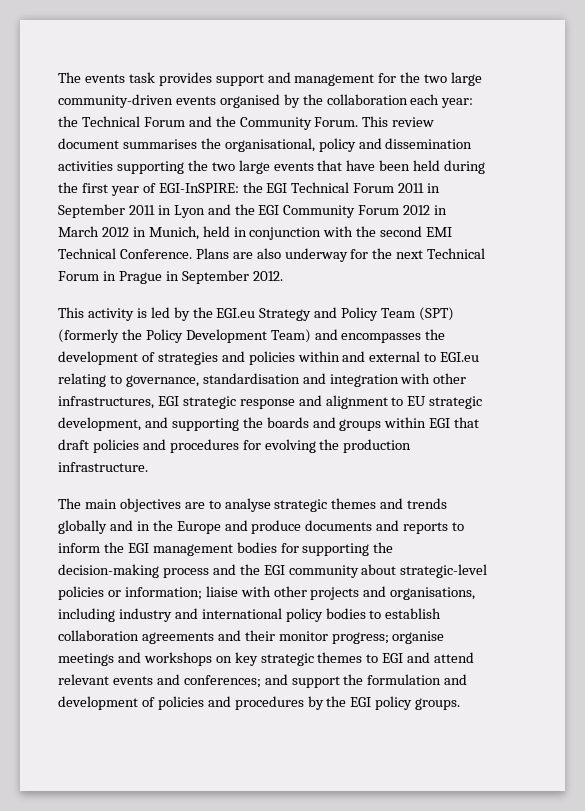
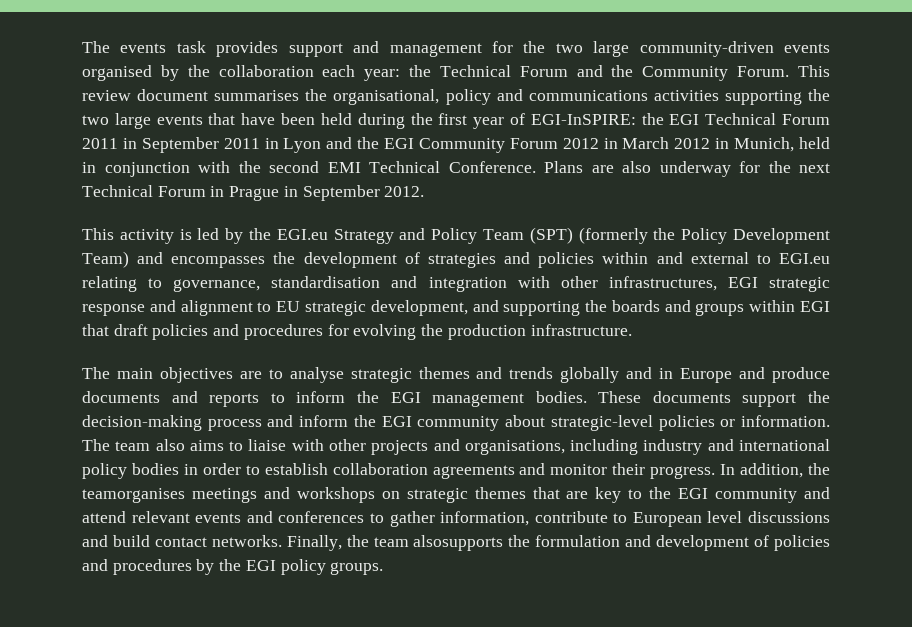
[385,138,473,149] dissemination -> [528,90,648,101] communications
[152,520,173,531] the -> (674, 373) none
[236,542,370,556] bodies for supporting -> [535,391,797,407] bodies. These documents support
(236, 569) none -> [299,415,349,427] inform
[124,587,202,600] information; -> [741,415,831,427] [82,439,244,451] information. The team also aims to
(366, 613) none -> [183,463,241,475] in order
[244,630,445,644] their monitor progress; organise -> [550,463,831,479] [82,488,185,503] monitor their progress. In addition, the teamorganises
[234,652,404,666] key strategic themes to EGI -> [406,487,798,503] strategic themes that are key to the EGI community
[183,674,340,688] conferences; and support -> [278,511,831,527] [82,535,504,551] conferences to gather information, contribute to European level discussions and build contact networks. Finally, the team alsosupports

